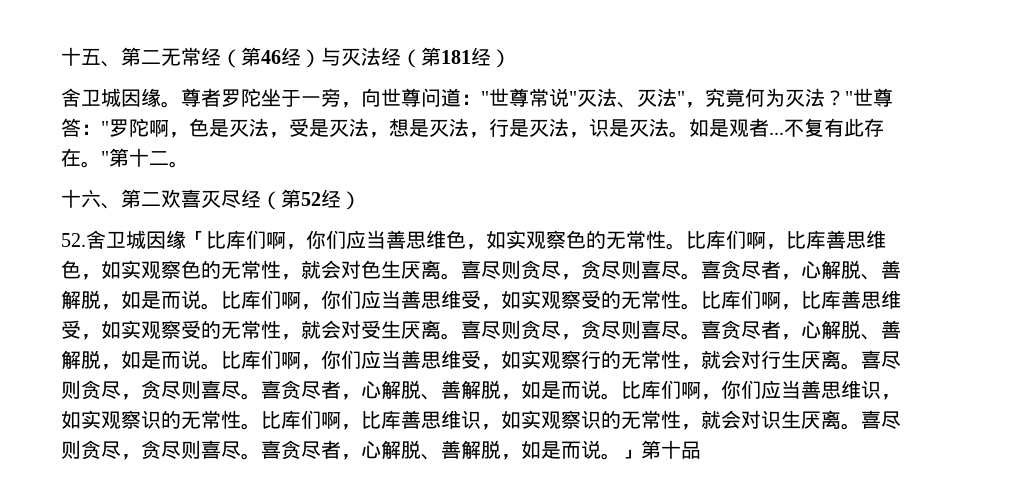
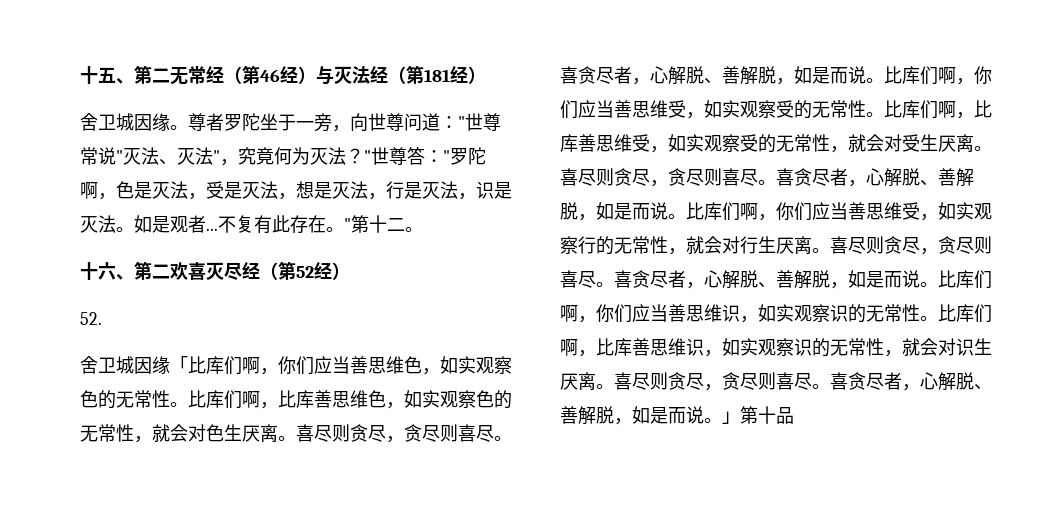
(86, 240) none -> (102, 318) //

